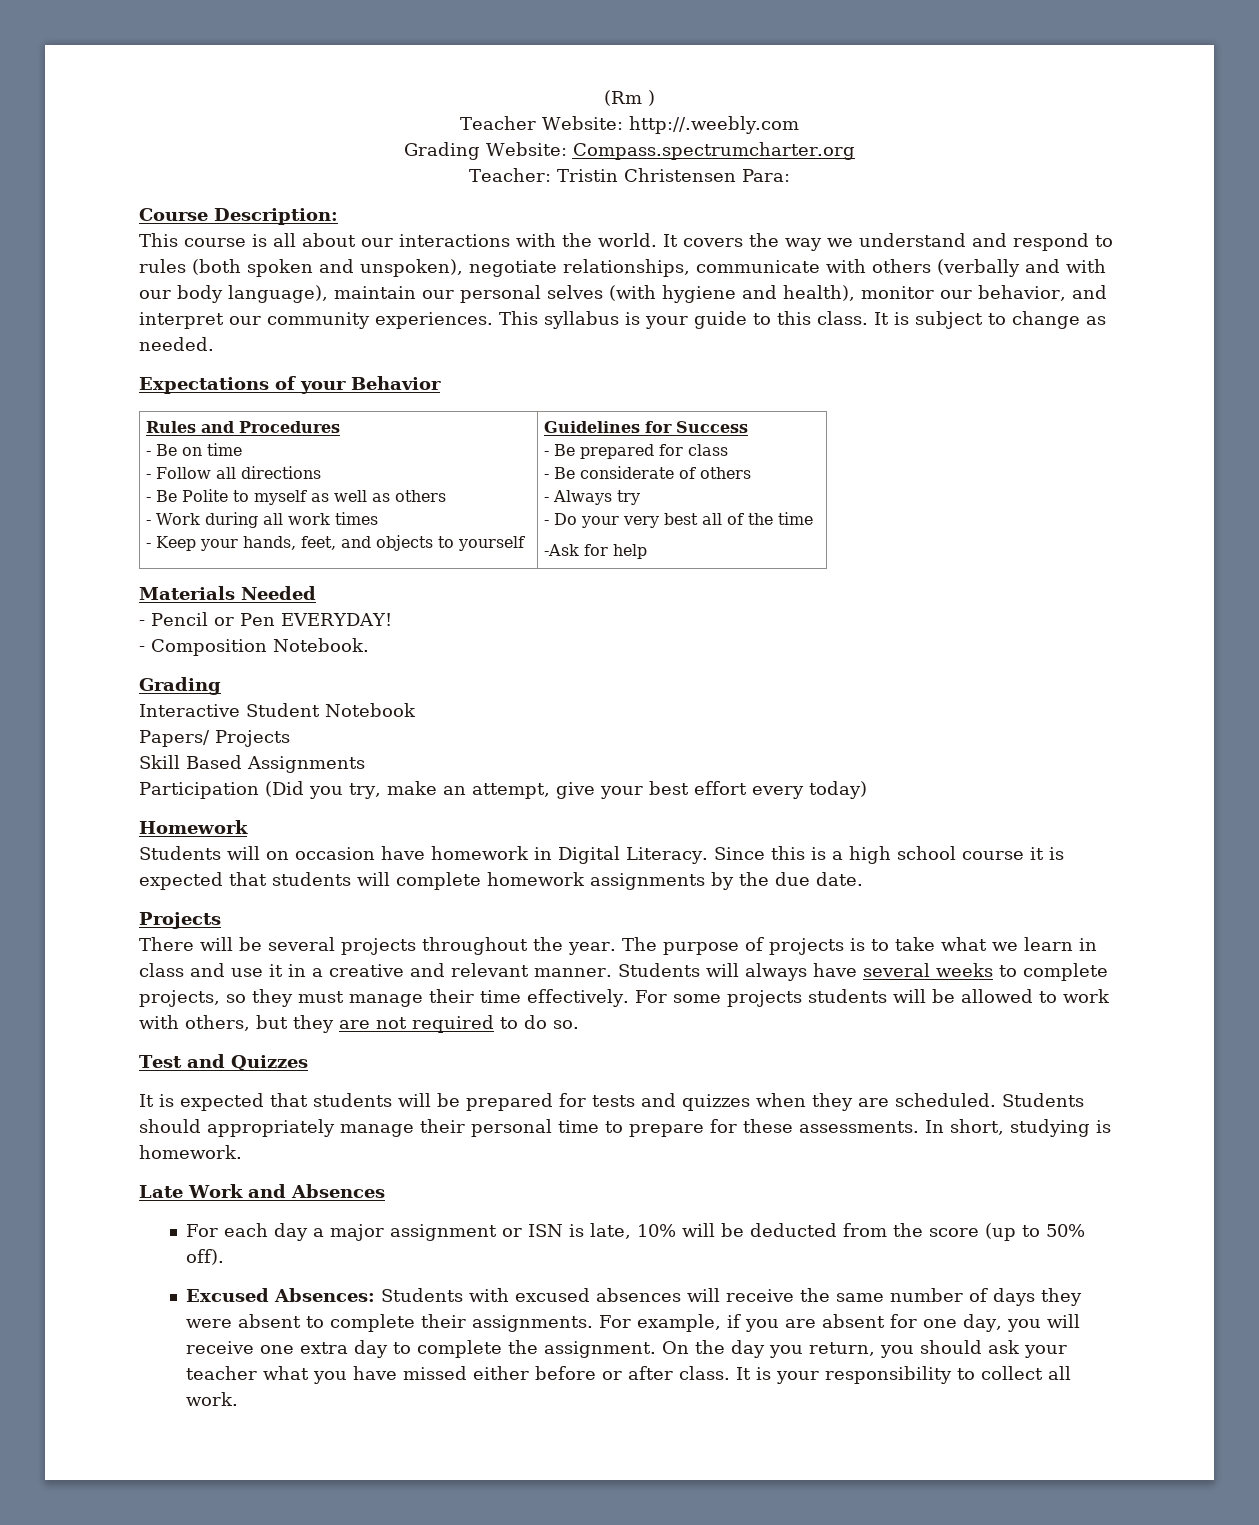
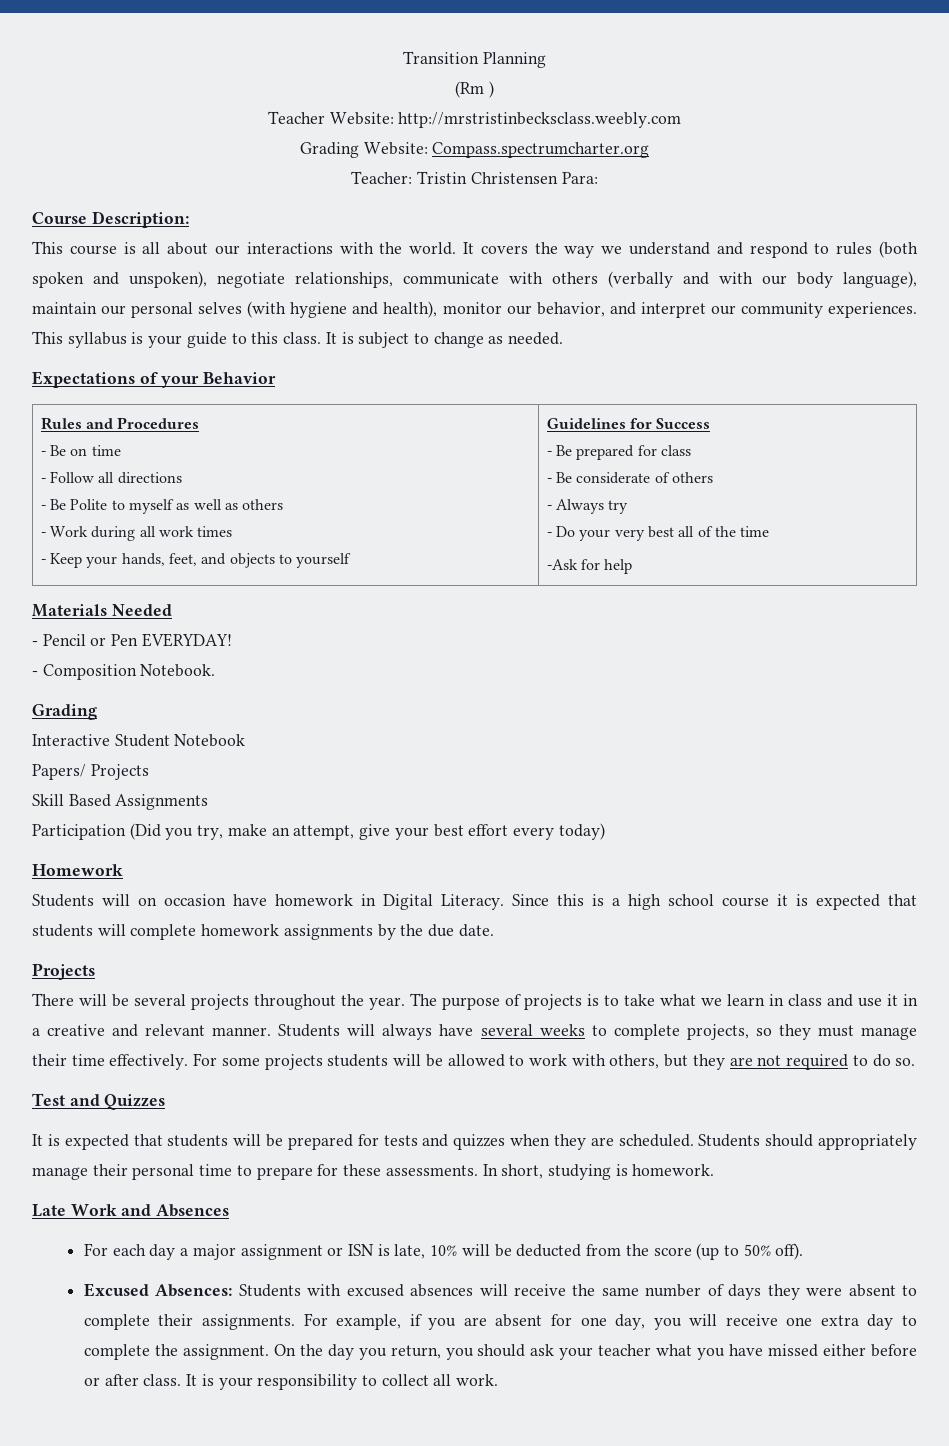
(604, 98) none -> [403,51,546,68] Transition Planning //
[628,116,800,134] http://.weebly.com -> [398,112,682,128] http://mrstristinbecksclass.weebly.com

